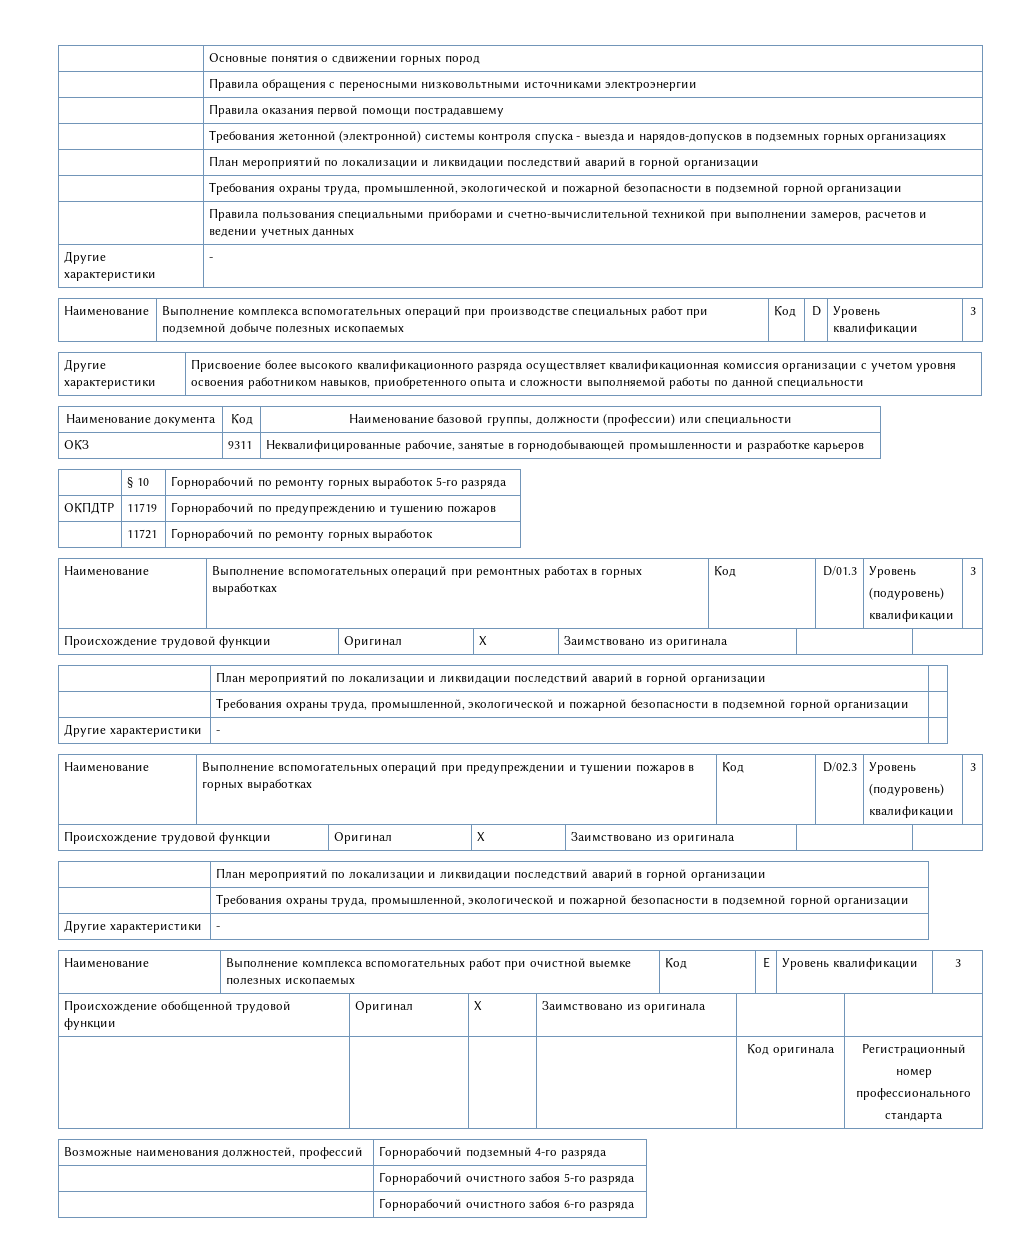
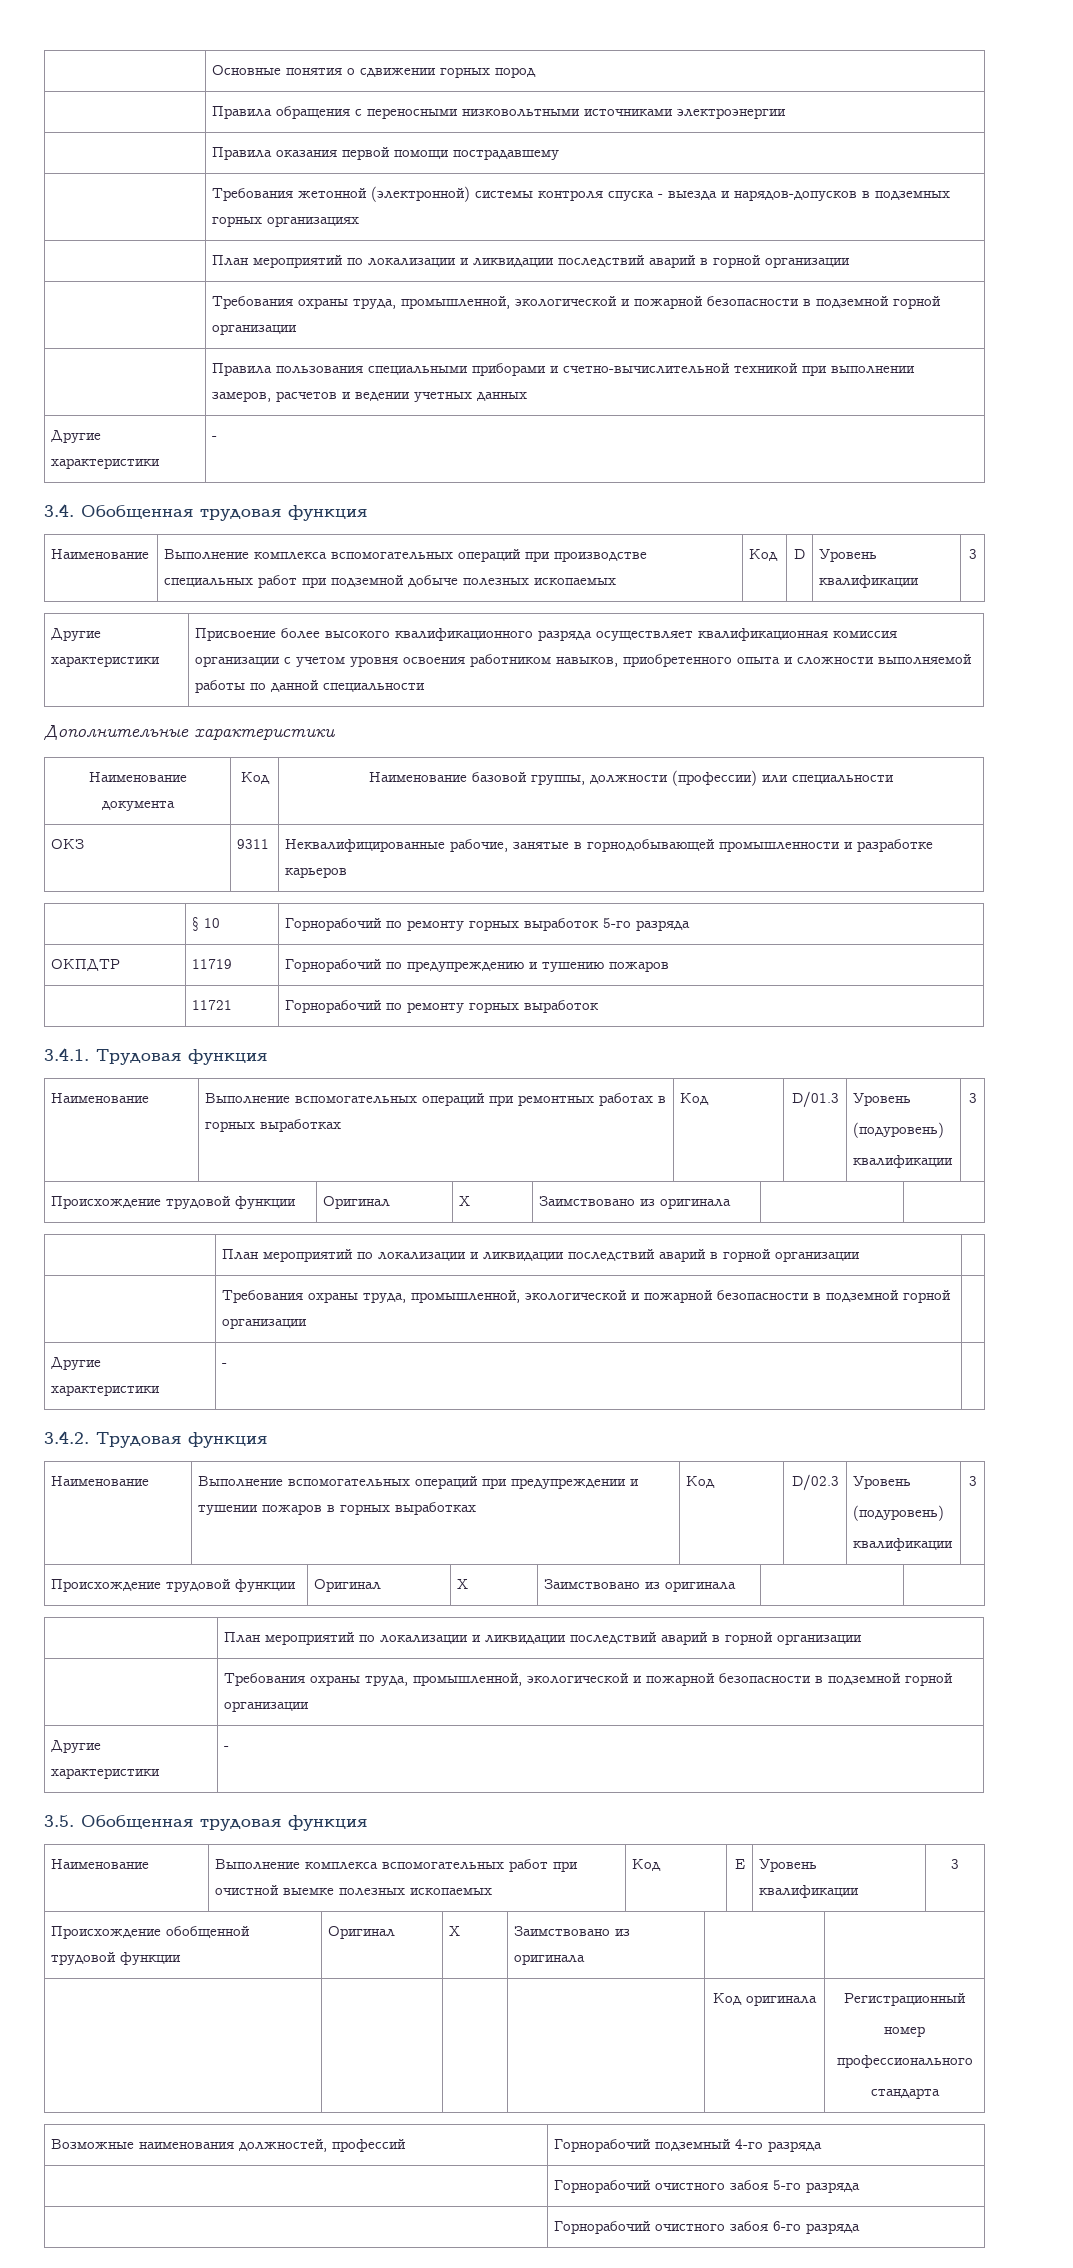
(214, 259) none -> [44,504,367,521] // 3.4. Обобщенная трудовая функция
(865, 383) none -> [43,724,335,740] // Дополнительные характеристики
(434, 535) none -> [44,1048,267,1065] // 3.4.1. Трудовая функция
(221, 732) none -> [44,1431,267,1448] // 3.4.2. Трудовая функция
(221, 928) none -> [44,1815,367,1831] // 3.5. Обобщенная трудовая функция

